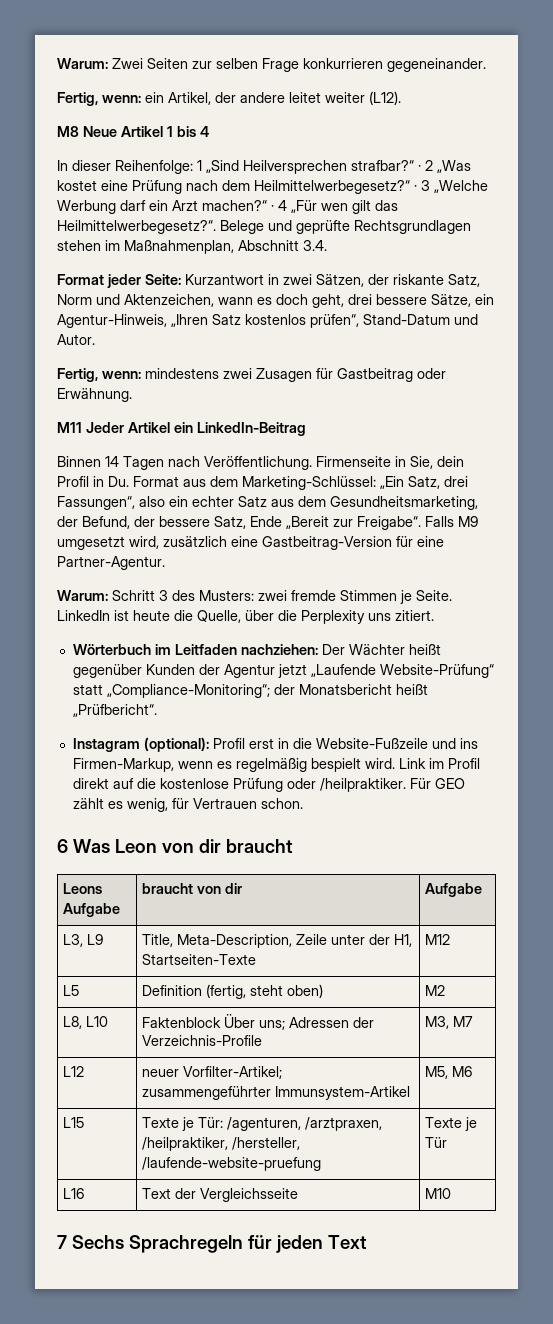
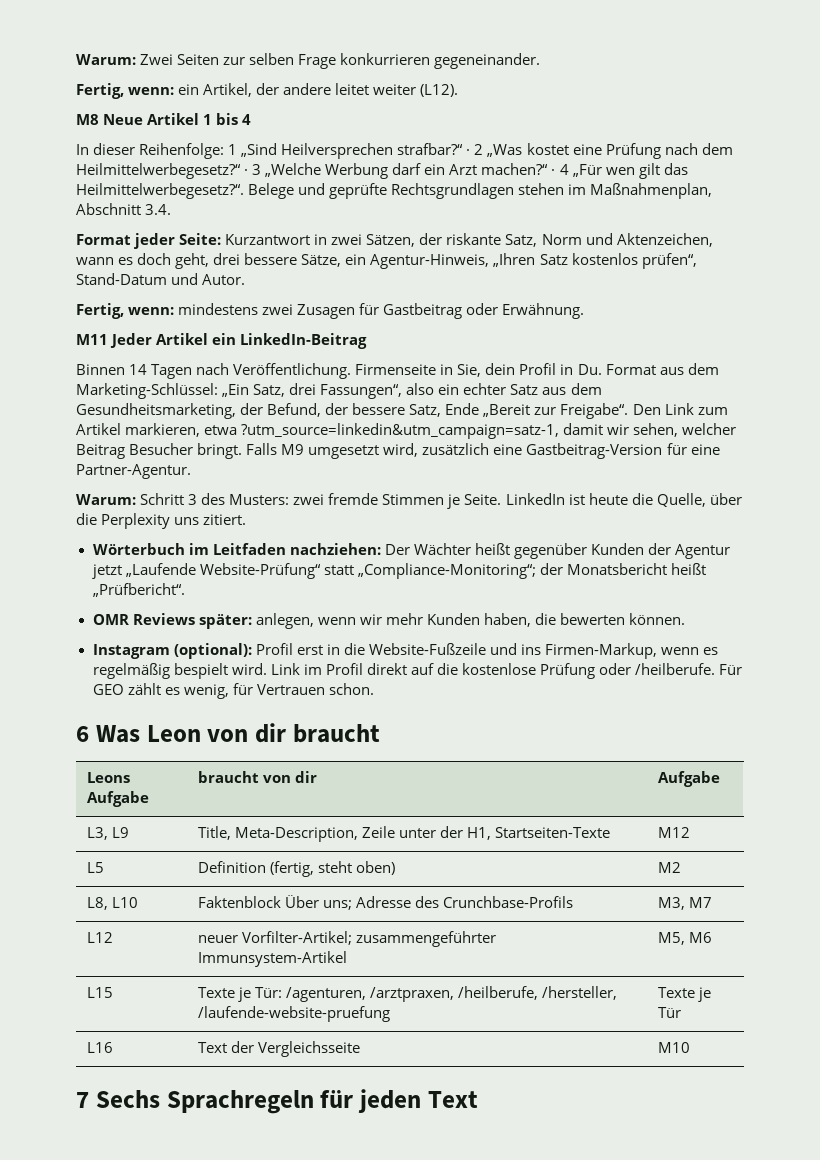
(421, 523) none -> [632,403,728,415] [76,423,737,439] [76,443,243,459] Den Link zum Artikel markieren, etwa ?utm_source=linkedin&utm_campaign=satz-1, damit wir sehen, welcher Beitrag Besucher bringt.
(157, 710) none -> [92,613,686,629] // OMR Reviews später: anlegen, wenn wir mehr Kunden haben, die bewerten können.
[319,778,406,792] /heilpraktiker. -> [635,663,716,675] /heilberufe.
[289,1017,375,1028] [142,1035,263,1046] Adressen der Verzeichnis-Profile -> [355,896,573,908] Adresse des Crunchbase-Profils
[142,1137,229,1151] /heilpraktiker, -> [457,986,538,1000] /heilberufe,

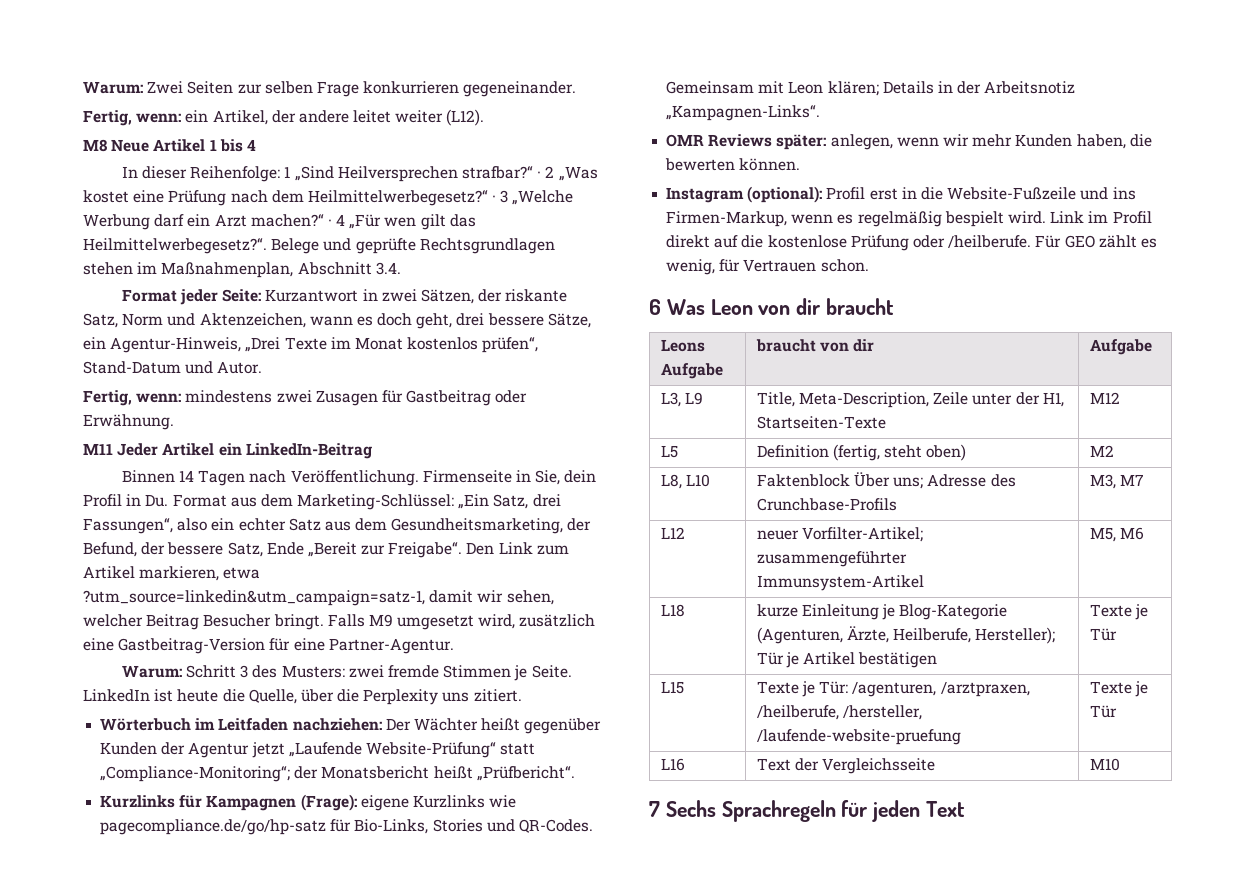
[493,253,568,267] „Ihren Satz -> [245,337,403,352] „Drei Texte im Monat
(185, 590) none -> [100,794,517,811] [100,819,593,835] [666,81,1076,96] [666,105,821,121] // Kurzlinks für Kampagnen (Frage): eigene Kurzlinks wie pagecompliance.de/go/hp-satz für Bio-Links, Stories und QR-Codes. Gemeinsam mit Leon klären; Details in der Arbeitsnotiz „Kampagnen-Links“.
(712, 937) none -> [660,604,685,617] [756,604,1008,620] [756,626,1056,644] [756,652,938,668] [1089,604,1149,620] [1089,628,1117,641] // L18 | kurze Einleitung je Blog-Kategorie (Agenturen, Ärzte, Heilberufe, Hersteller); Tür je Artikel bestätigen | Texte je Tür

